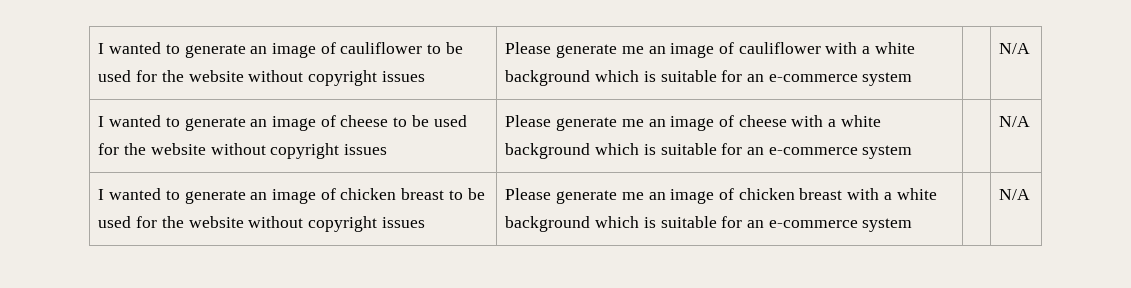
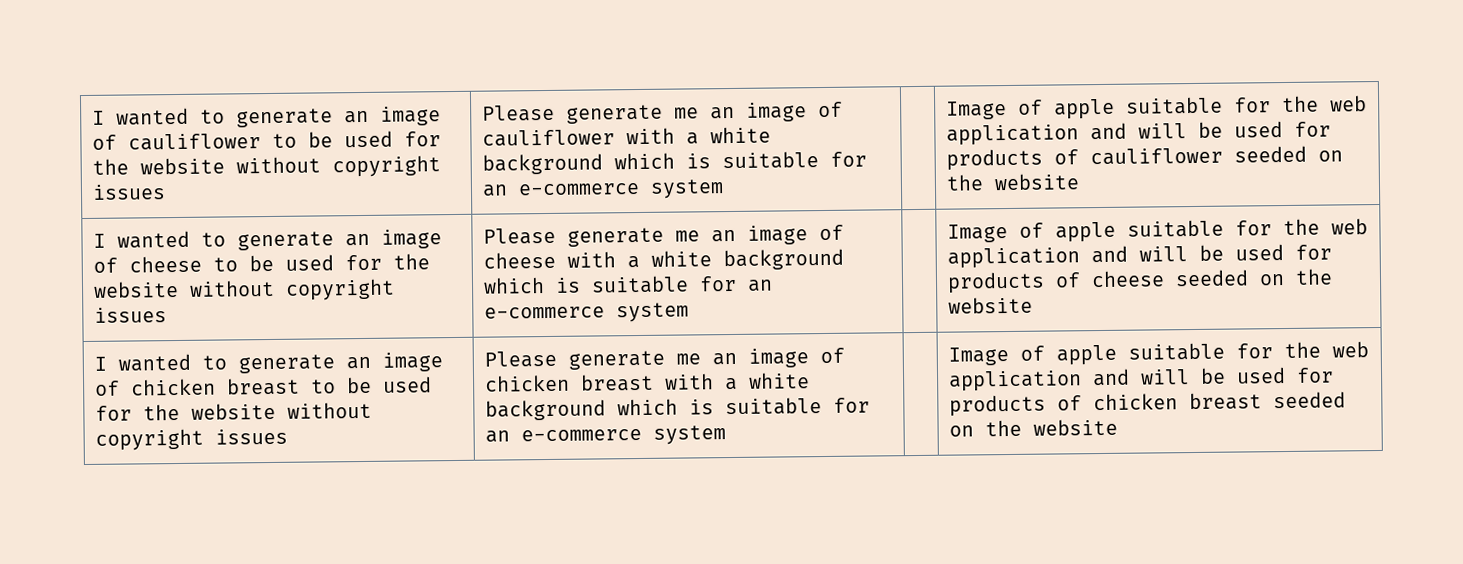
[999,43,1031,54] N/A -> [945,95,1367,120] [945,121,1331,146] [945,145,1343,171] [945,173,1080,191] Image of apple suitable for the web application and will be used for products of cauliflower seeded on the website
[999,116,1031,127] N/A -> [946,218,1368,243] [946,244,1332,269] [946,268,1333,294] [947,296,1033,314] Image of apple suitable for the web application and will be used for products of cheese seeded on the website
[999,189,1031,200] N/A -> [947,341,1369,366] [947,367,1334,392] [948,391,1346,417] [948,418,1118,437] Image of apple suitable for the web application and will be used for products of chicken breast seeded on the website

